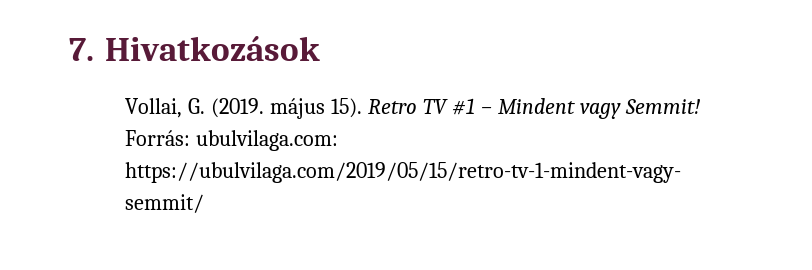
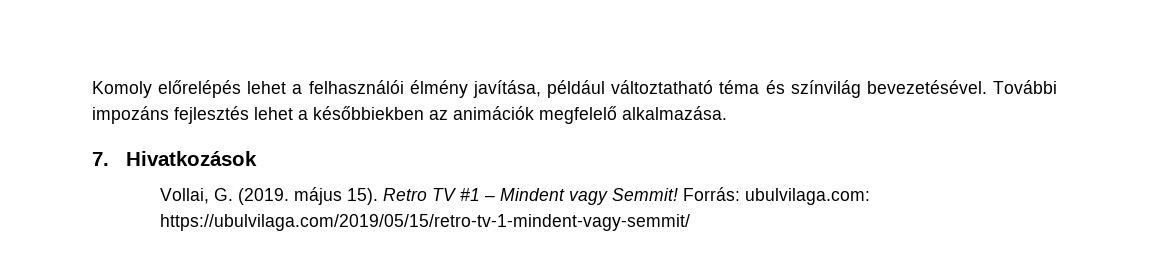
(69, 49) none -> [92,80,1058,98] [92,106,727,124] Komoly előrelépés lehet a felhasználói élmény javítása, például változtatható téma és színvilág bevezetésével. További impozáns fejlesztés lehet a későbbiekben az animációk megfelelő alkalmazása. //

